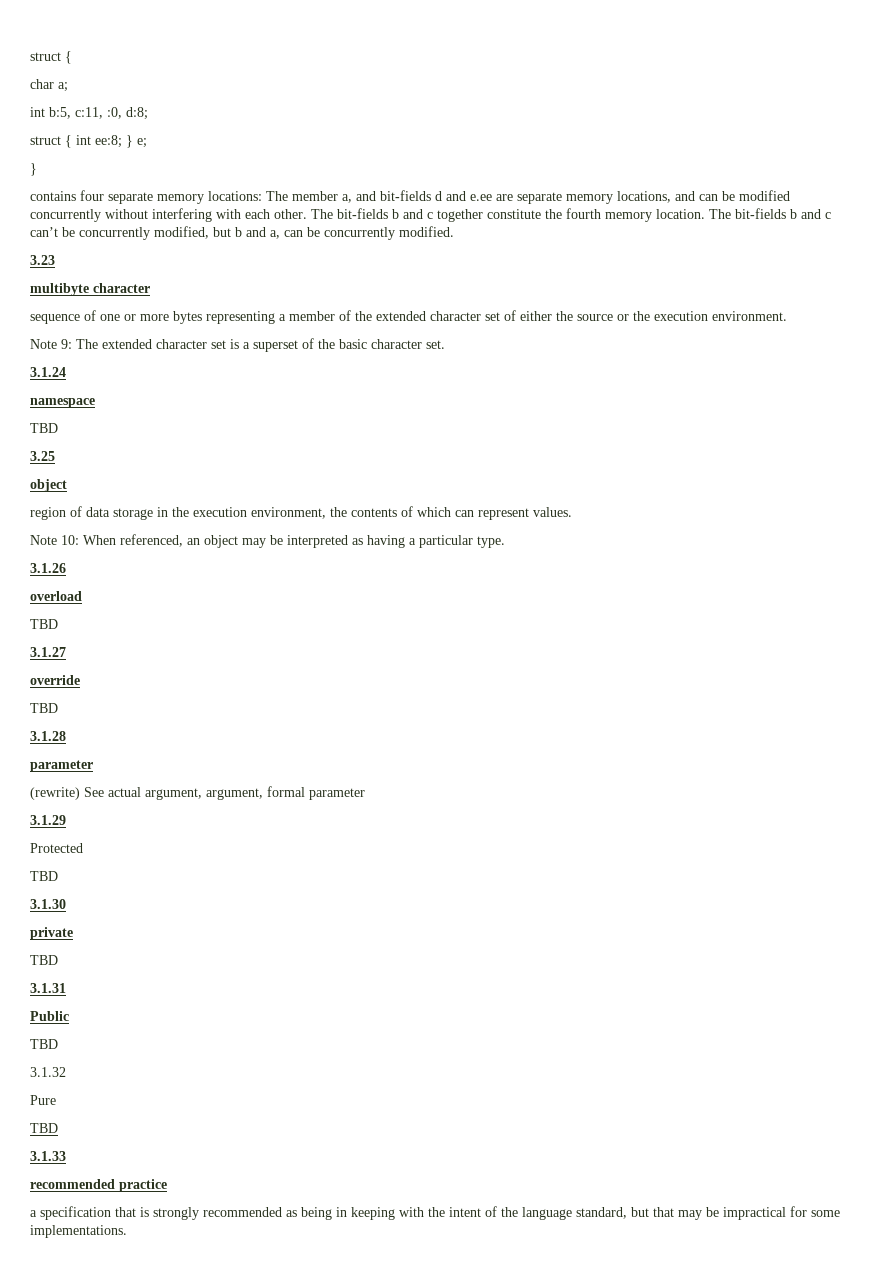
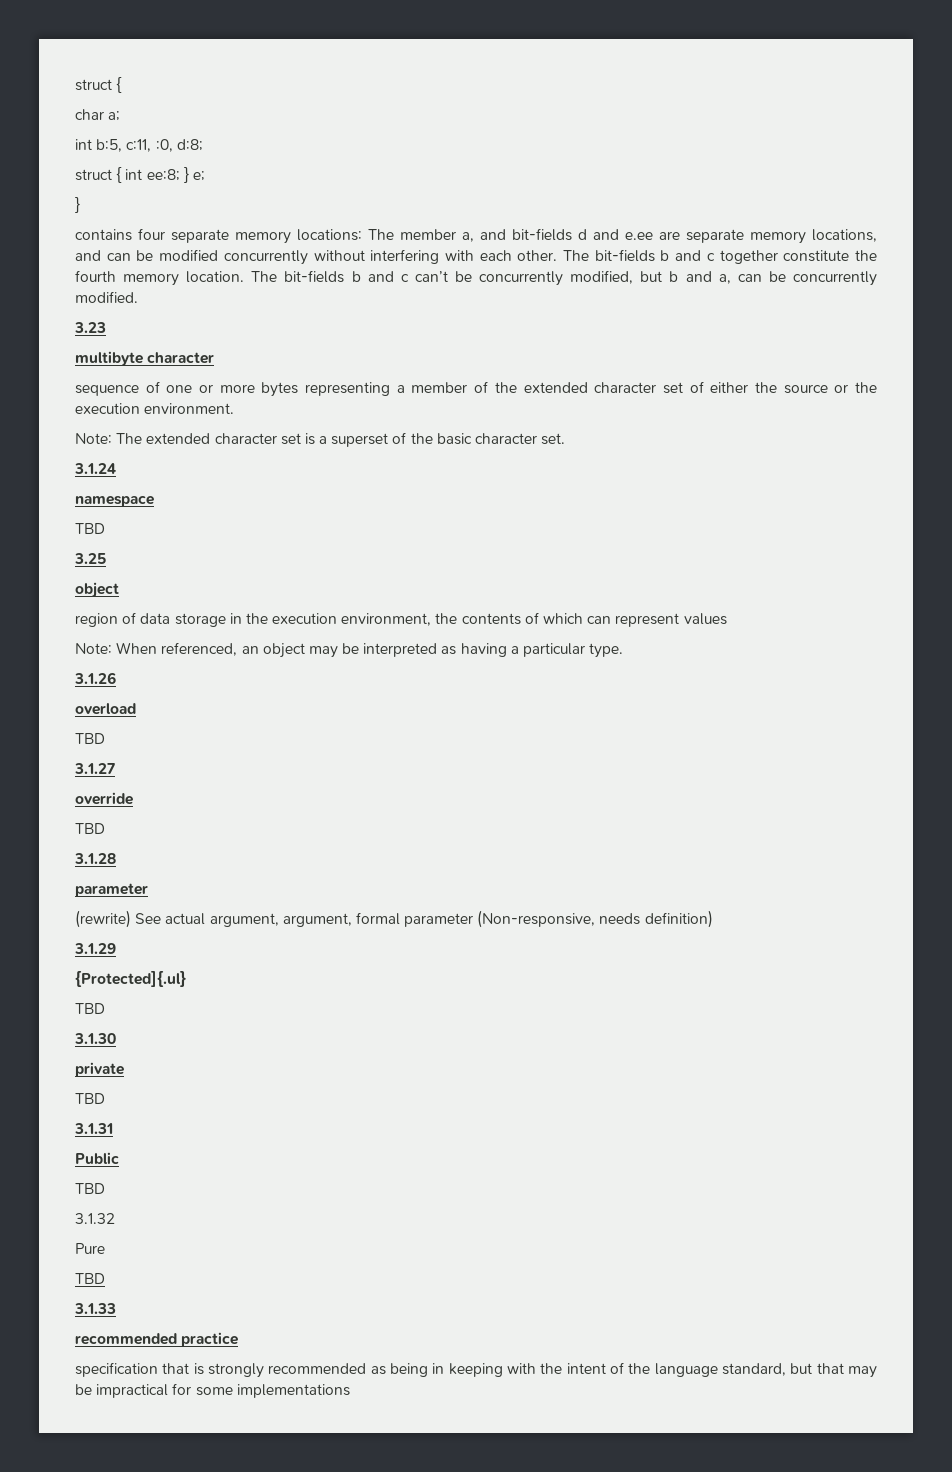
[30,339,72,349] Note 9: -> [75,433,112,444] Note:
[533,507,572,517] [30,535,79,545] values. // Note 10: -> [683,613,727,625] [75,643,112,654] values // Note:
(365, 794) none -> [477,910,713,928] (Non-responsive, needs definition)
[30,843,83,853] Protected -> [75,971,186,987] {Protected]{.ul}
[30,1210,37,1217] a -> (239, 1339) none
[30,1225,127,1238] implementations. -> [236,1384,350,1398] implementations

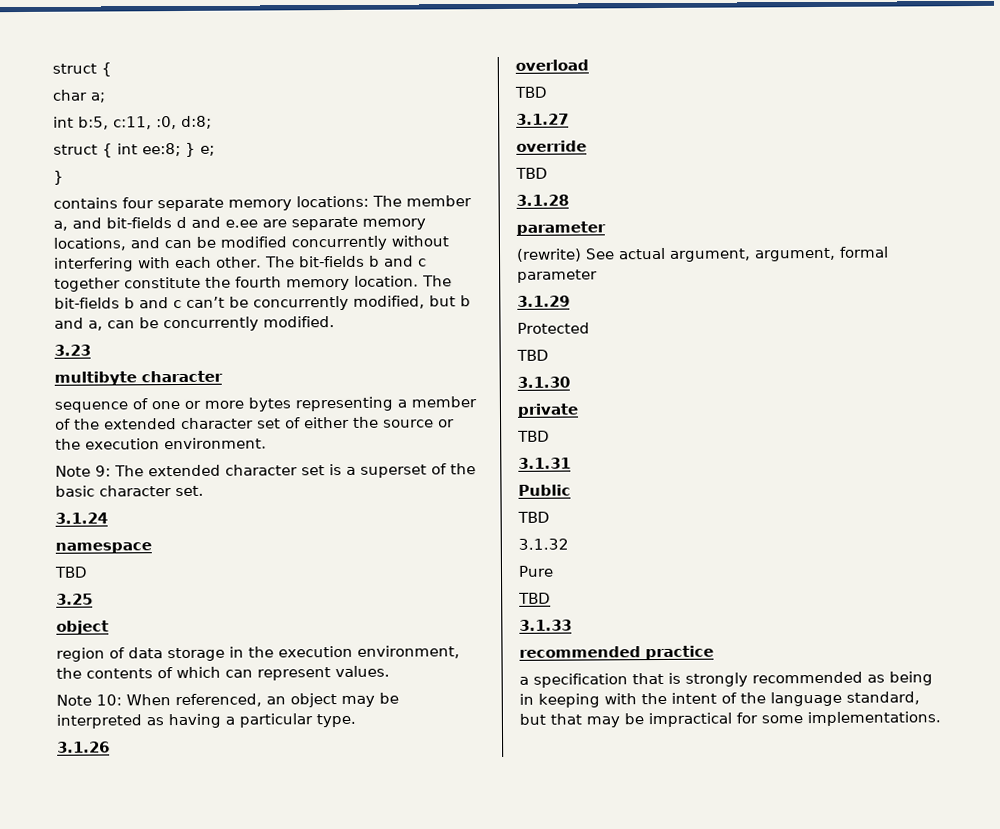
[75,433,112,444] Note: -> [55,465,111,477] Note 9:
[683,613,727,625] [75,643,112,654] values // Note: -> [335,665,390,678] [56,694,122,706] values. // Note 10:
[477,910,713,928] (Non-responsive, needs definition) -> (598, 276) none
[75,971,186,987] {Protected]{.ul} -> [517,322,590,334] Protected
(239, 1339) none -> [519,676,529,685] a
[236,1384,350,1398] implementations -> [807,711,941,727] implementations.

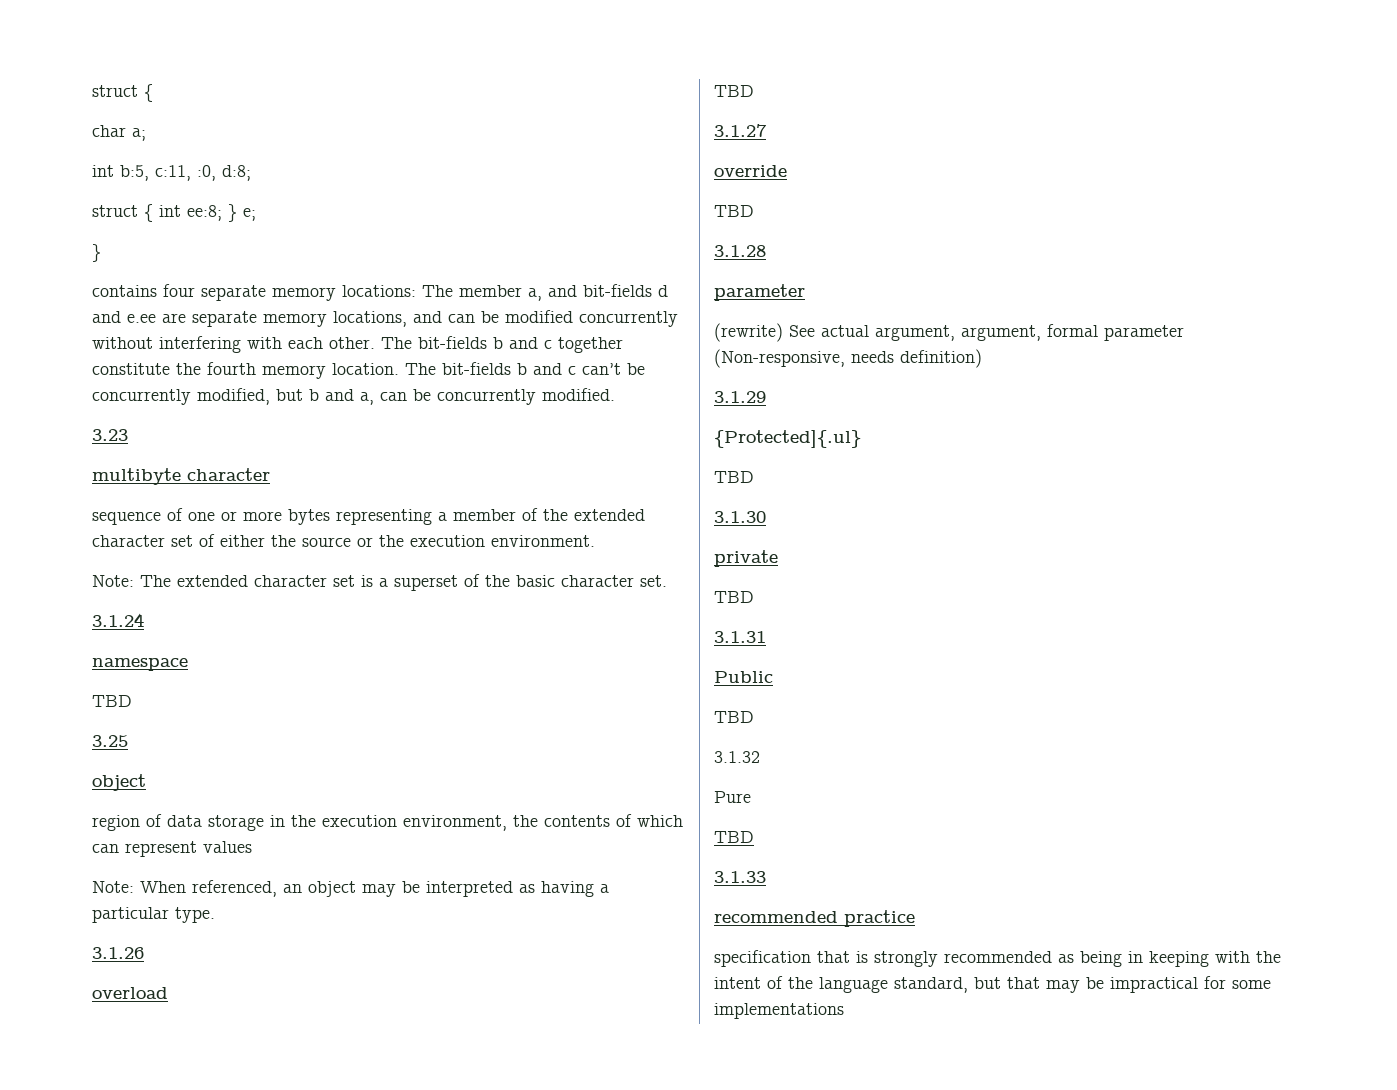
[55,465,111,477] Note 9: -> [92,575,134,587] Note:
[335,665,390,678] [56,694,122,706] values. // Note 10: -> [203,841,252,853] [92,881,134,893] values // Note:
(598, 276) none -> [714,349,982,368] (Non-responsive, needs definition)
[517,322,590,334] Protected -> [714,430,861,448] {Protected]{.ul}
[519,676,529,685] a -> (915, 918) none
[807,711,941,727] implementations. -> [714,1003,844,1019] implementations

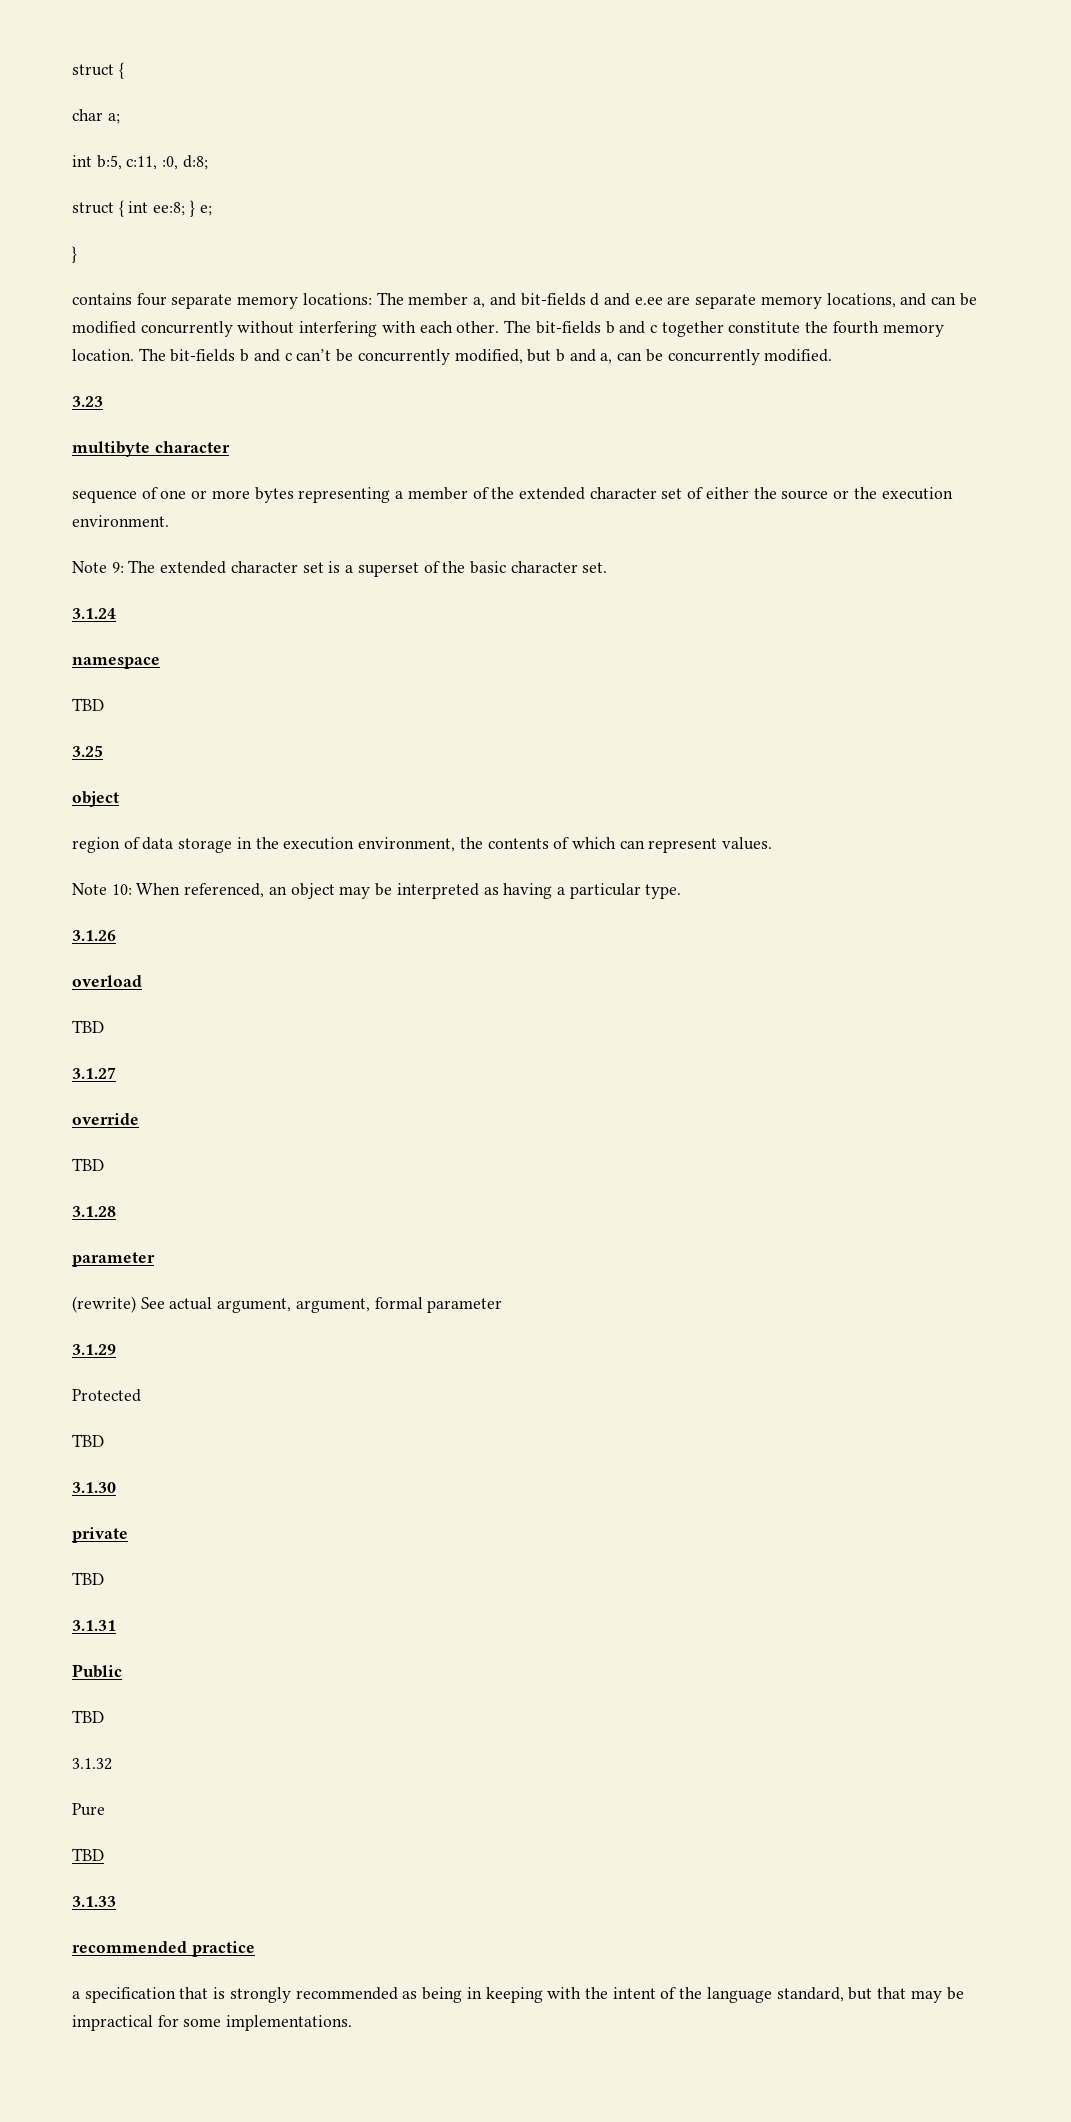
[92,575,134,587] Note: -> [72,561,124,573] Note 9:
[203,841,252,853] [92,881,134,893] values // Note: -> [722,837,773,850] [72,883,132,895] values. // Note 10:
[714,349,982,368] (Non-responsive, needs definition) -> (503, 1305) none
[714,430,861,448] {Protected]{.ul} -> [72,1389,141,1402] Protected
(915, 918) none -> [72,1991,80,1999] a
[714,1003,844,1019] implementations -> [226,2015,353,2031] implementations.

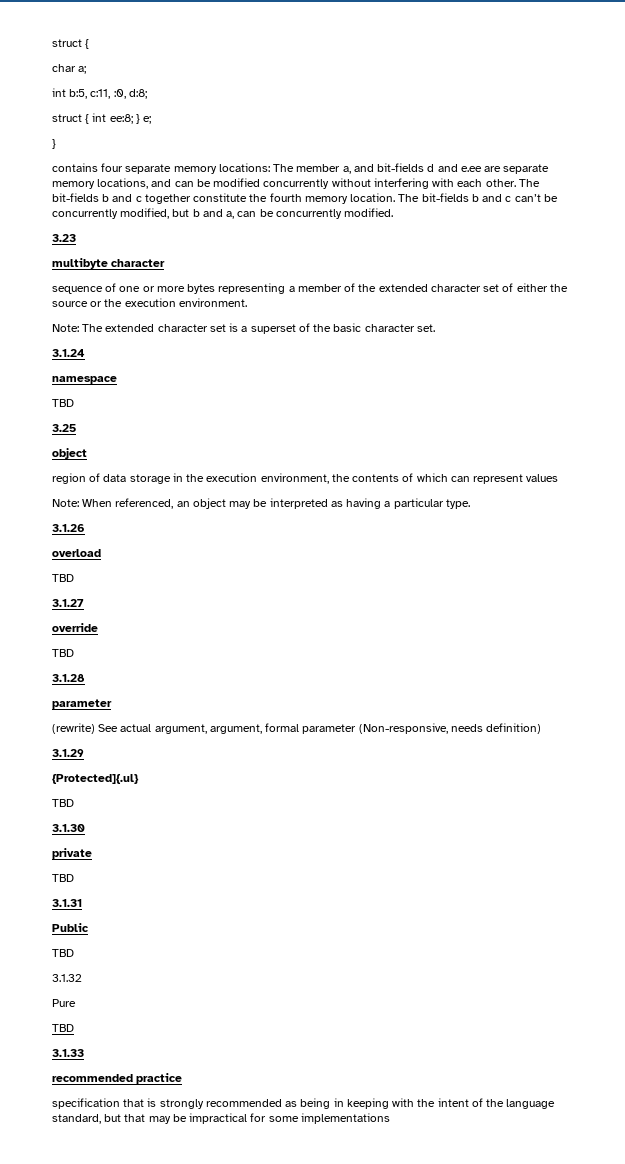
[72,561,124,573] Note 9: -> [52,324,79,332] Note:
[722,837,773,850] [72,883,132,895] values. // Note 10: -> [526,474,559,482] [52,499,79,507] values // Note:
(503, 1305) none -> [358,723,542,734] (Non-responsive, needs definition)
[72,1389,141,1402] Protected -> [52,774,139,784] {Protected]{.ul}
[72,1991,80,1999] a -> (183, 1078) none
[226,2015,353,2031] implementations. -> [300,1113,390,1124] implementations

